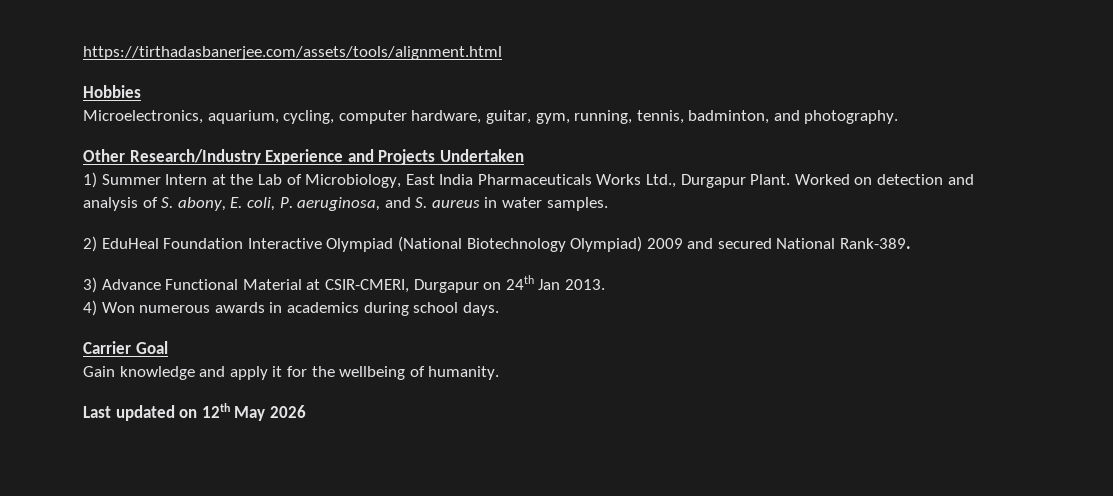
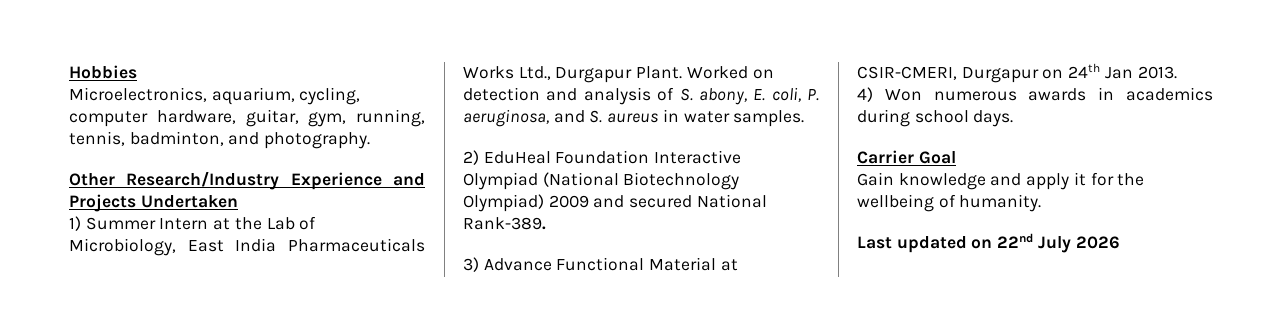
[83,46,502,60] https://tirthadasbanerjee.com/assets/tools/alignment.html // -> (69, 72) none
[201,403,266,421] 12th May -> [997,233,1071,253] 22nd July

